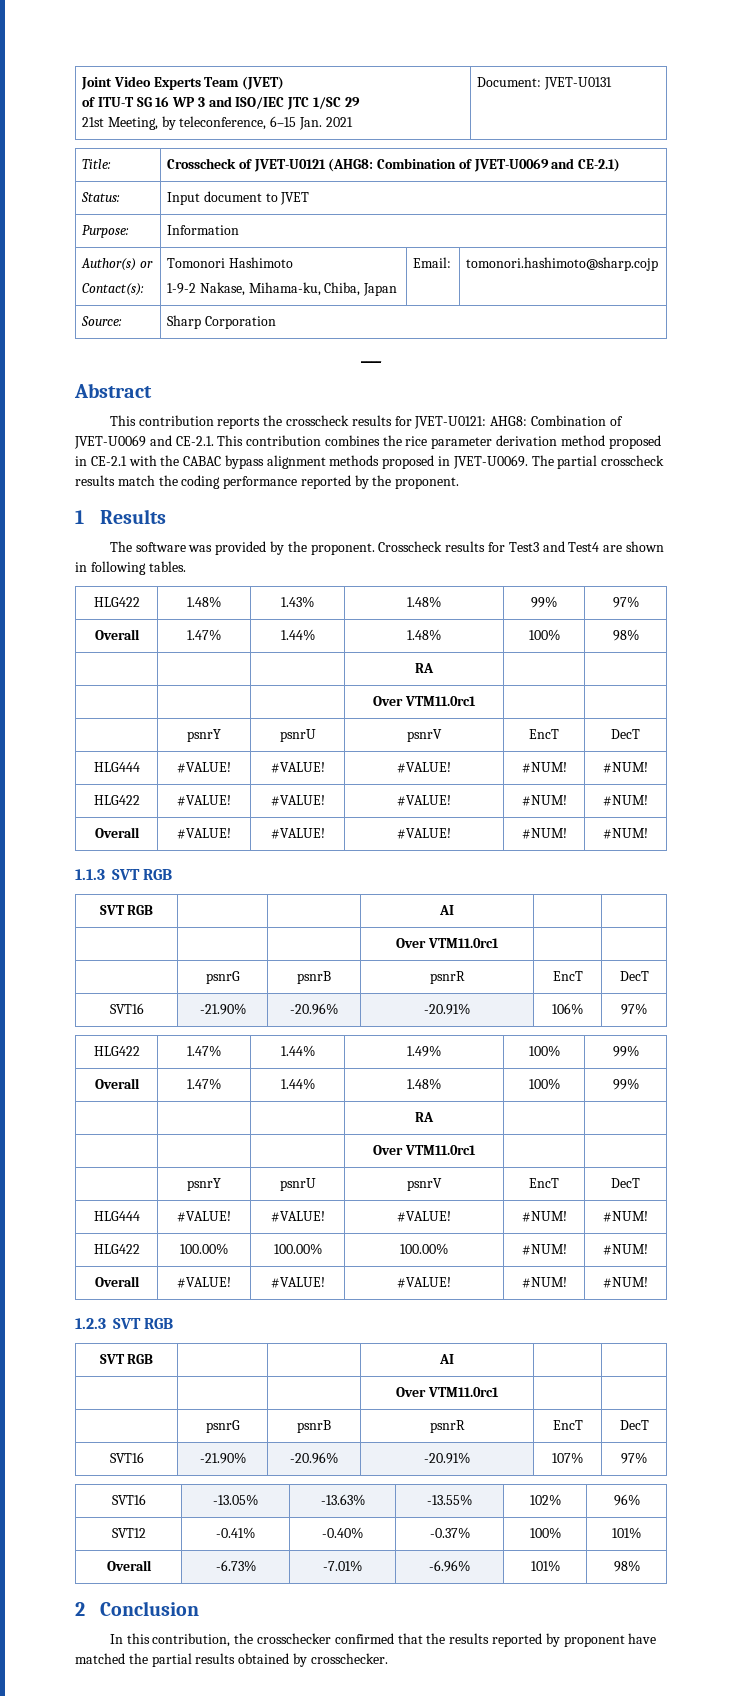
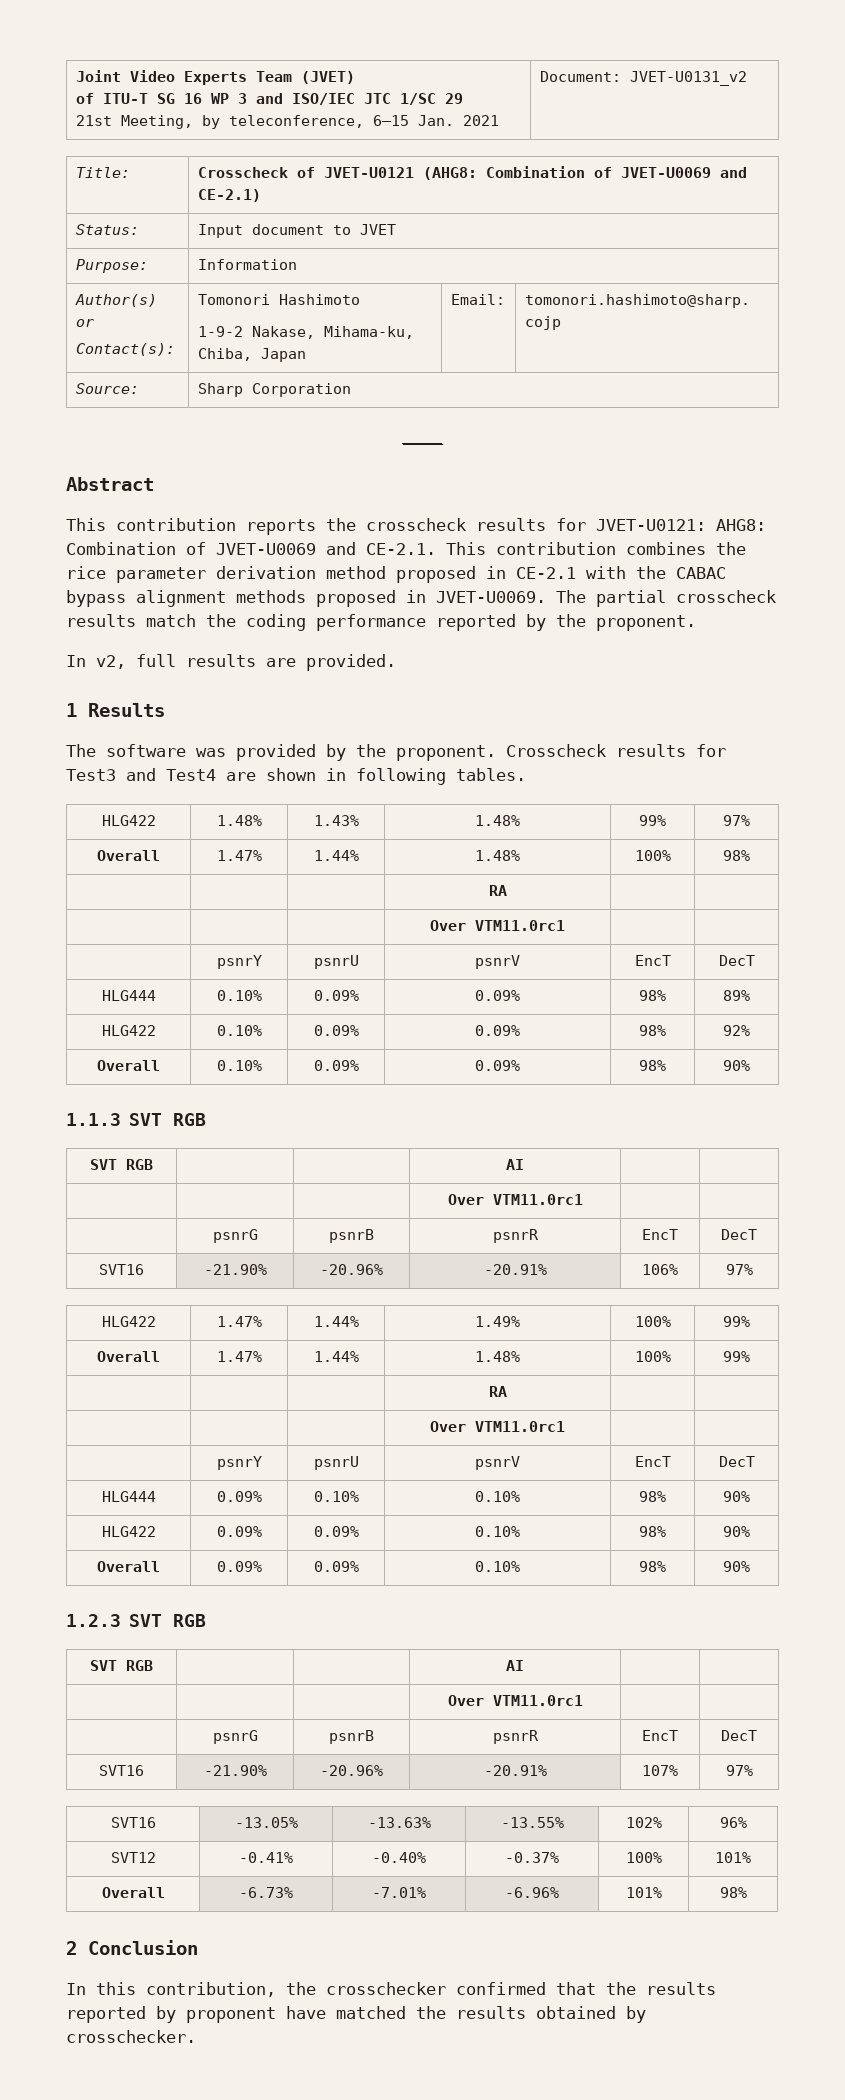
[543,77,612,90] JVET-U0131 -> [629,71,747,86] JVET-U0131_v2
(460, 483) none -> [66,654,396,671] // In v2, full results are provided.
[177,762,231,773] [270,762,325,773] [397,762,451,773] [521,762,567,773] [603,762,648,773] [93,795,140,805] [177,795,231,806] [270,795,325,806] [397,795,451,806] [521,795,567,806] [603,795,648,806] [94,827,140,838] [177,828,231,839] [270,828,325,839] [397,828,451,839] [521,828,567,839] [603,828,648,839] #VALUE! | #VALUE! | #VALUE! | #NUM! | #NUM! // HLG422 | #VALUE! | #VALUE! | #VALUE! | #NUM! | #NUM! // Overall | #VALUE! | #VALUE! | #VALUE! | #NUM! | #NUM! -> [216,990,262,1001] [313,990,359,1001] [475,990,520,1001] [639,990,666,1001] [723,990,750,1001] [101,1025,156,1036] [216,1025,262,1036] [313,1025,359,1036] [475,1025,520,1036] [639,1025,666,1036] [723,1025,750,1036] [97,1060,160,1071] [216,1060,262,1071] [313,1060,359,1071] [475,1060,520,1071] [639,1060,666,1071] [723,1060,750,1071] 0.10% | 0.09% | 0.09% | 98% | 89% // HLG422 | 0.10% | 0.09% | 0.09% | 98% | 92% // Overall | 0.10% | 0.09% | 0.09% | 98% | 90%
[177,1211,231,1222] [270,1211,325,1222] [397,1211,451,1222] [521,1211,567,1222] [603,1211,648,1222] [93,1244,140,1254] [180,1243,228,1255] [273,1243,322,1255] [400,1243,448,1255] [521,1244,567,1255] [603,1244,648,1255] [94,1276,140,1287] [177,1277,231,1288] [270,1277,325,1288] [397,1277,451,1288] [521,1277,567,1288] [603,1277,648,1288] #VALUE! | #VALUE! | #VALUE! | #NUM! | #NUM! // HLG422 | 100.00% | 100.00% | 100.00% | #NUM! | #NUM! // Overall | #VALUE! | #VALUE! | #VALUE! | #NUM! | #NUM! -> [216,1491,262,1502] [313,1491,359,1502] [475,1491,520,1502] [639,1491,666,1502] [723,1491,750,1502] [101,1526,156,1537] [216,1526,262,1537] [313,1526,359,1537] [475,1526,520,1537] [639,1526,666,1537] [723,1526,750,1537] [97,1561,160,1572] [216,1561,262,1572] [313,1561,359,1572] [475,1561,520,1572] [639,1561,666,1572] [723,1561,750,1572] 0.09% | 0.10% | 0.10% | 98% | 90% // HLG422 | 0.09% | 0.09% | 0.10% | 98% | 90% // Overall | 0.09% | 0.09% | 0.10% | 98% | 90%
[151,1653,192,1667] partial -> (446, 2012) none

